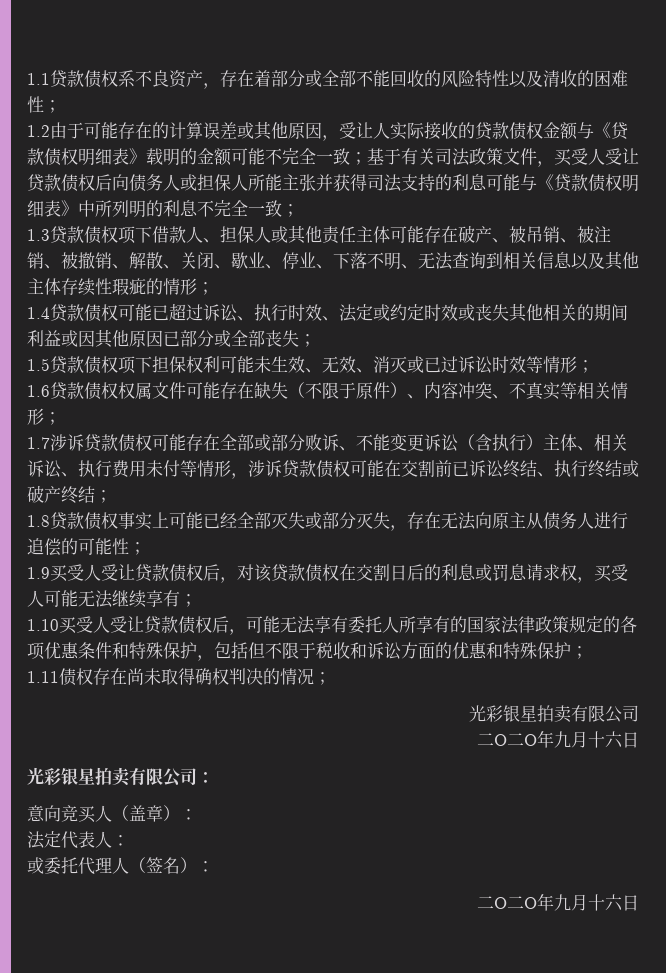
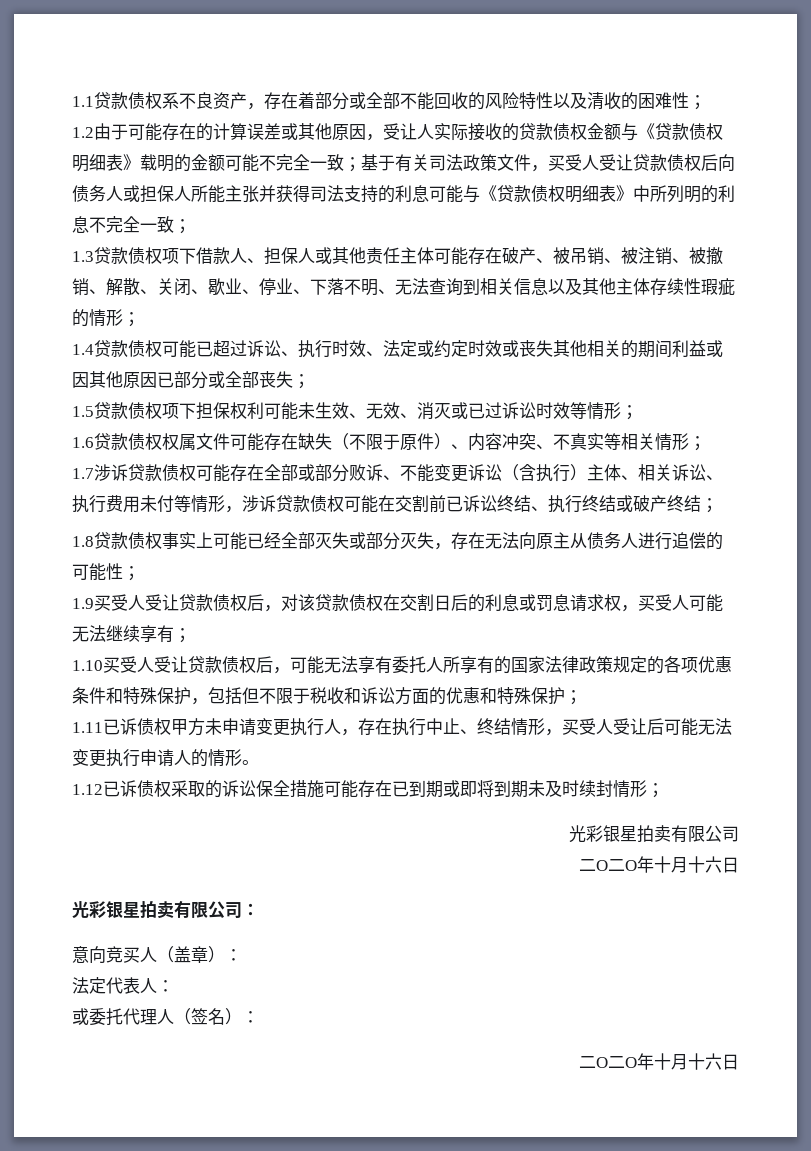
[59,668,314,686] 债权存在尚未取得确权判决的情况 -> [103,718,732,736] [72,749,259,767] [72,780,647,798] 已诉债权甲方未申请变更执行人，存在执行中止、终结情形，买受人受让后可能无法变更执行申请人的情形。 // 1.12已诉债权采取的诉讼保全措施可能存在已到期或即将到期未及时续封情形
[554,731,571,748] 九 -> [654,856,671,873] 十
[554,894,571,911] 九 -> [654,1053,671,1070] 十

